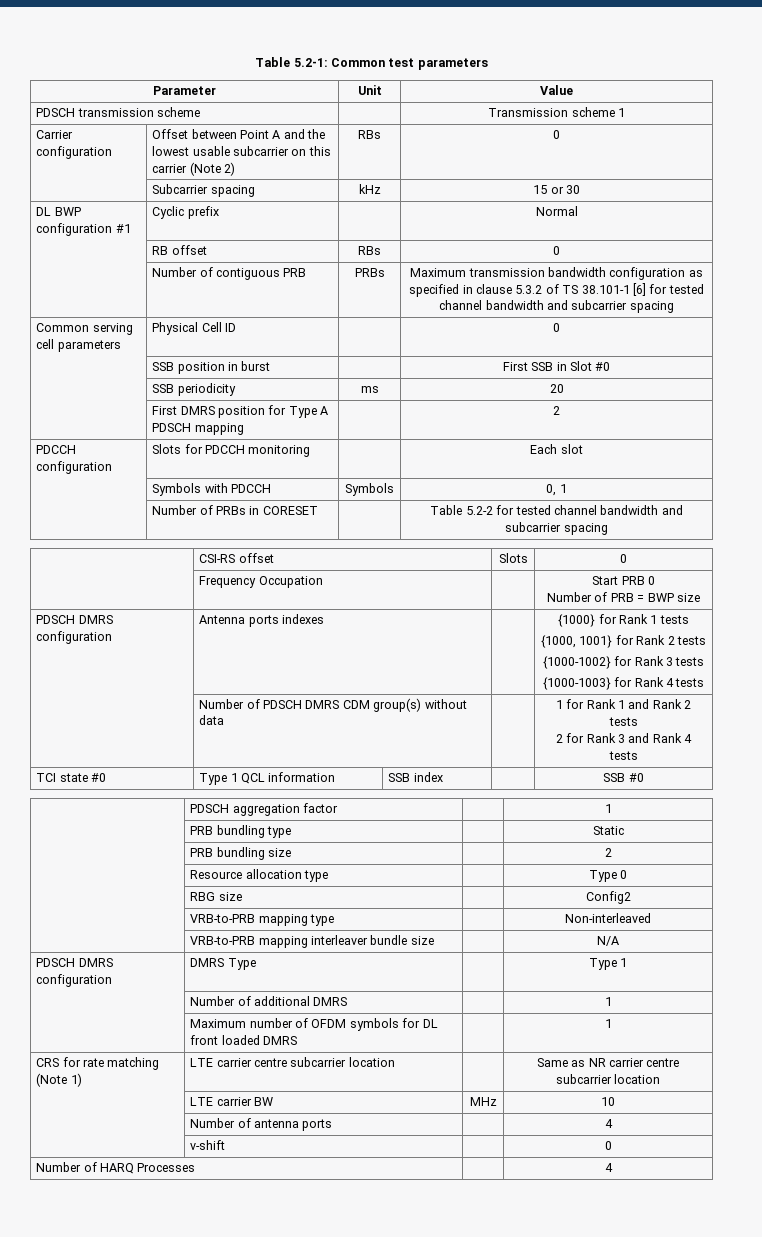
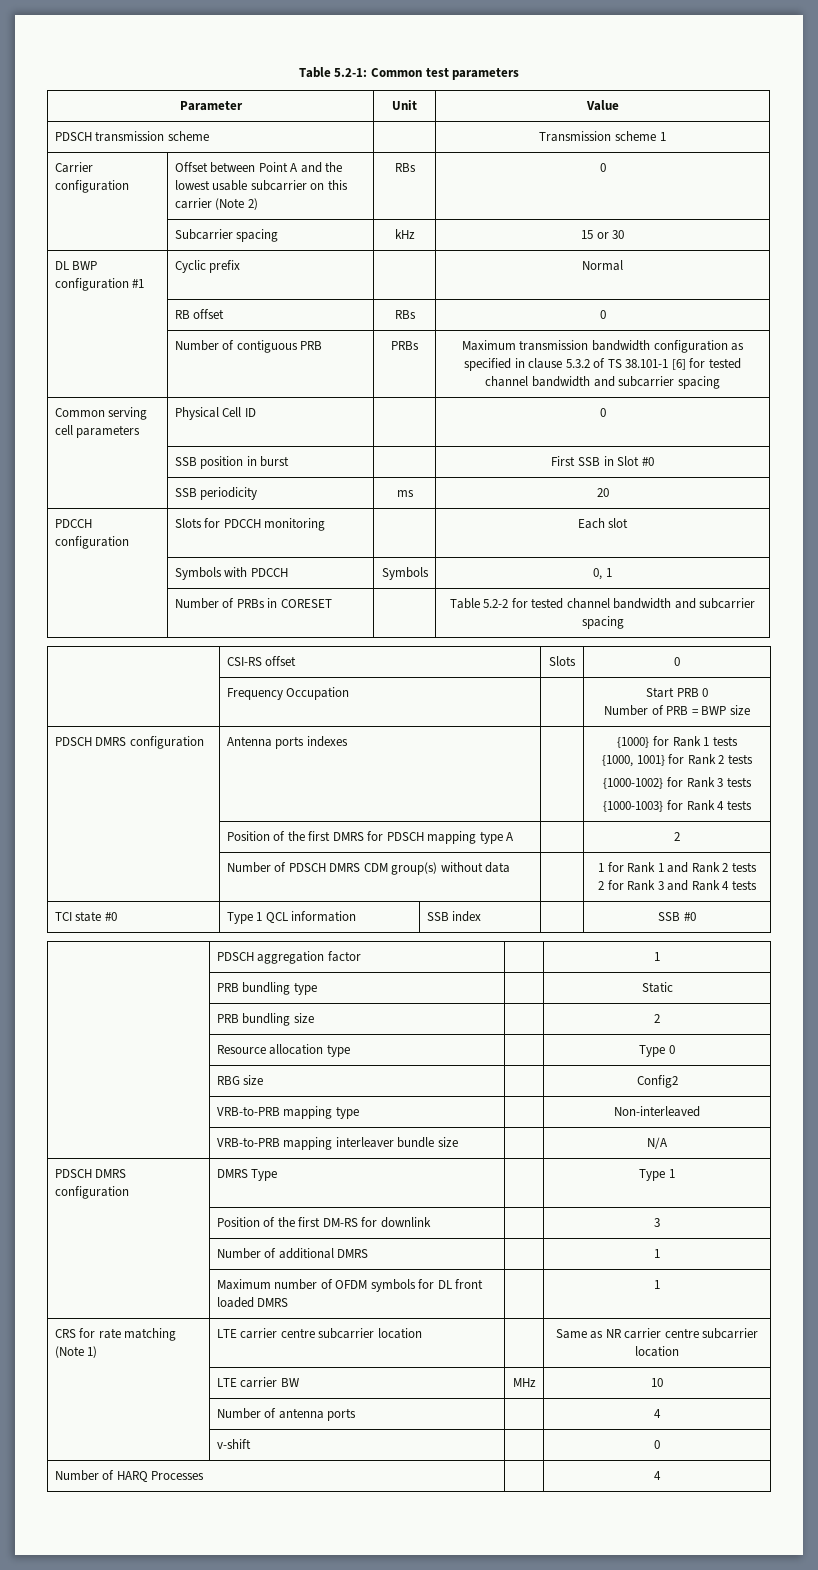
[152,405,329,418] [152,423,244,435] [553,406,560,415] // | First DMRS position for Type A PDSCH mapping | | 2 -> (609, 492) none
(705, 682) none -> [226,831,515,844] [674,832,680,841] // | Position of the first DMRS for PDSCH mapping type A | | 2
(628, 962) none -> [216,1217,431,1228] [654,1218,660,1227] // | Position of the first DM-RS for downlink | | 3

